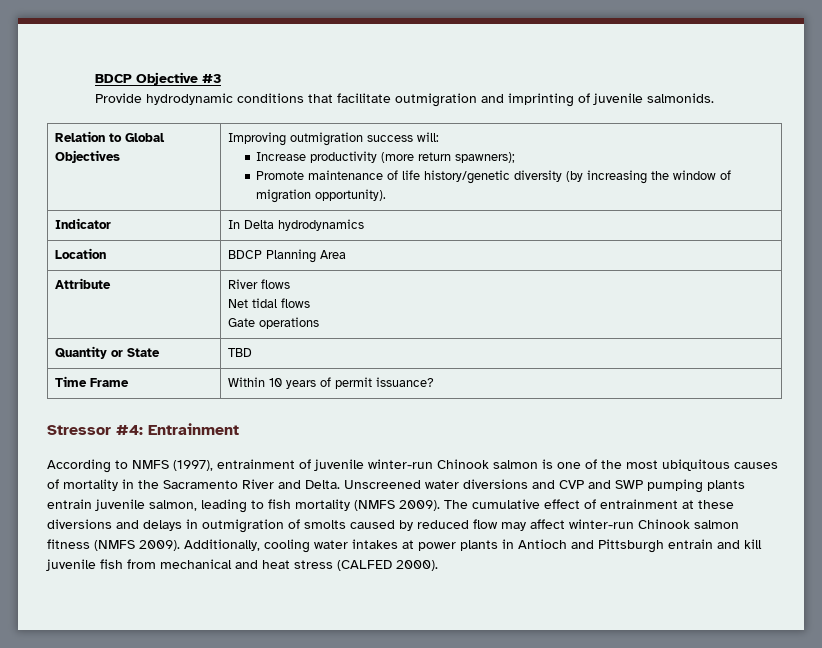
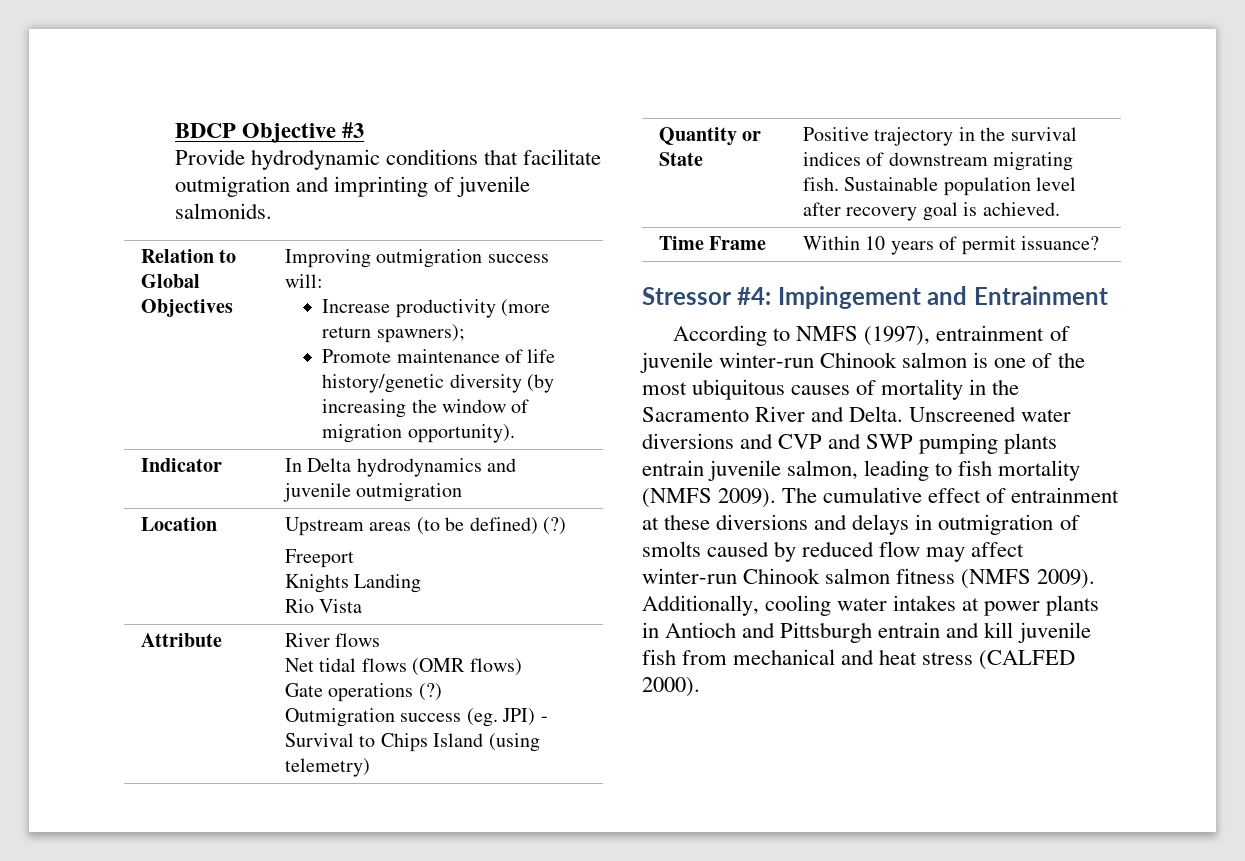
[54,248,106,259] [227,249,346,263] // Location | BDCP Planning Area -> [487,458,517,472] [282,483,463,502] [140,517,217,531] [284,517,566,536] [284,549,354,568] [284,574,422,593] [284,599,363,613] and juvenile outmigration // Location | Upstream areas (to be defined) (?) // Freeport // Knights Landing // Rio Vista
(310, 303) none -> [412,658,522,676] (OMR flows)
[54,346,160,359] [227,348,252,357] // Quantity or State | TBD -> [418,683,442,701] [284,708,548,727] [284,733,540,752] [284,758,370,777] [658,127,762,146] [658,152,703,166] [802,127,1077,146] [802,152,1074,171] [802,177,1077,196] [802,202,1060,221] (?) // Outmigration success (eg. JPI) - Survival to Chips Island (using telemetry) // Quantity or State | Positive trajectory in the survival indices of downstream migrating fish. Sustainable population level after recovery goal is achieved.
(143, 430) none -> [777,286,968,309] Impingement and

